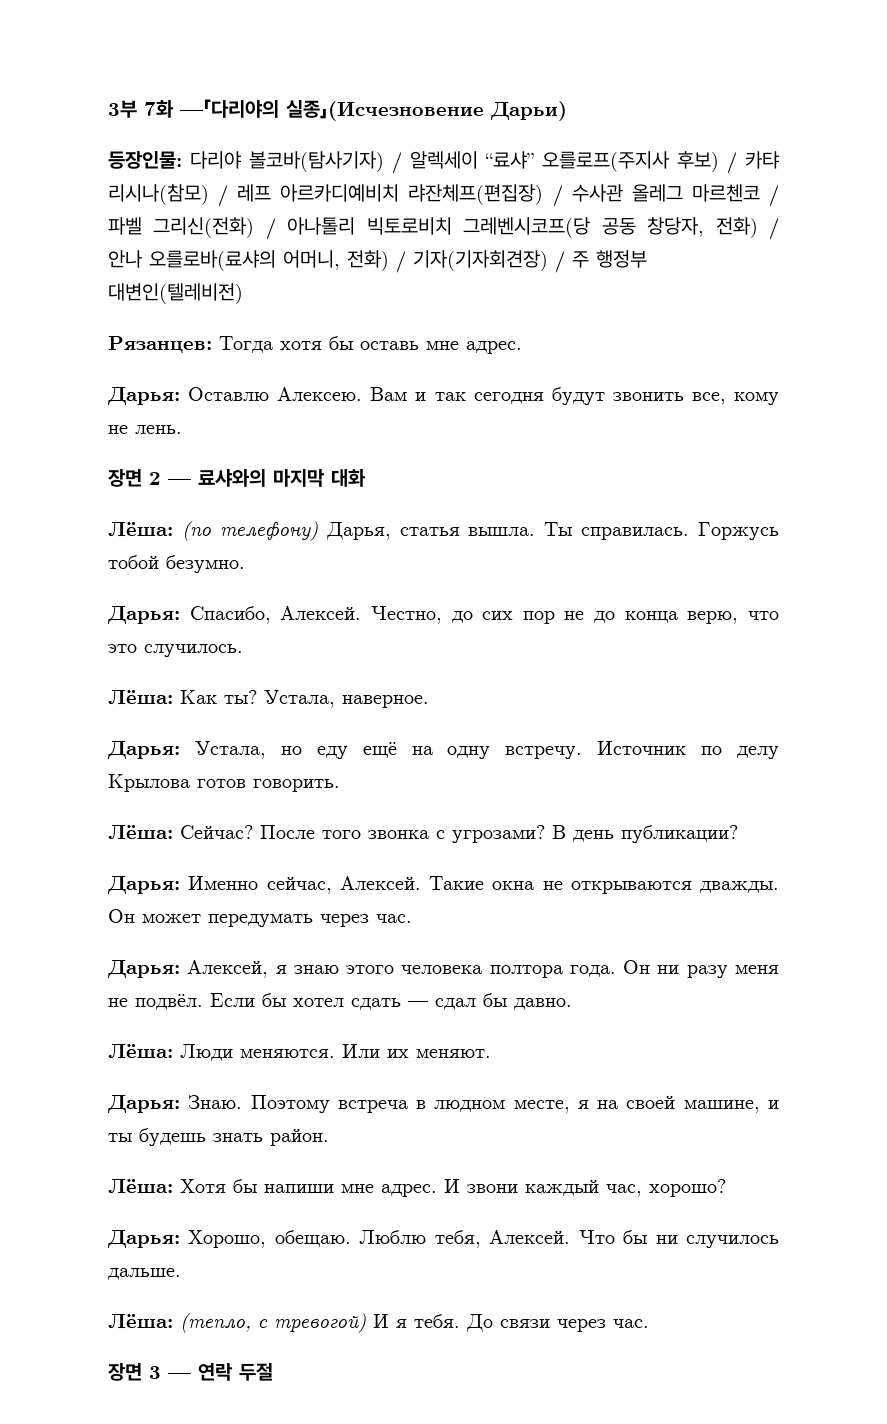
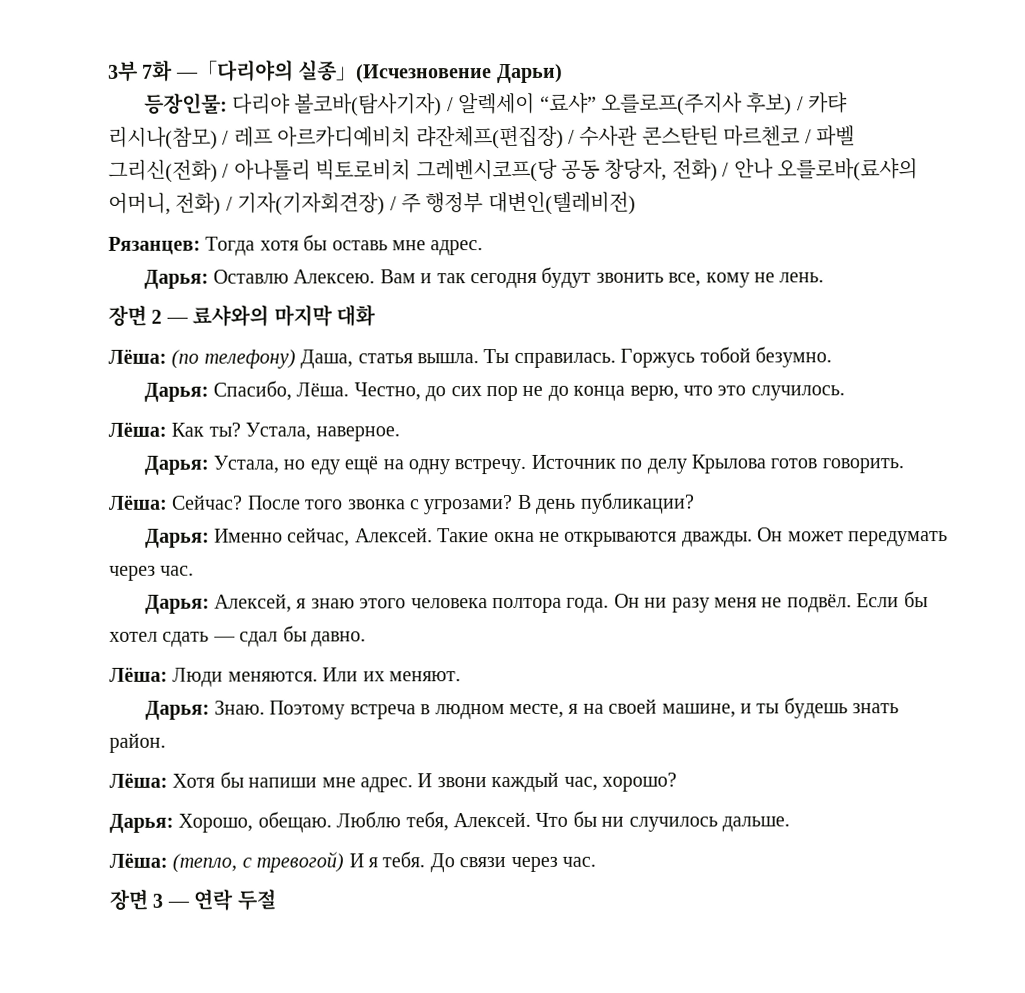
[631,184,683,202] 올레그 -> [641,125,719,145] 콘스탄틴
[325,522,391,540] Дарья, -> [300,349,354,369] Даша,
[280,606,362,620] Алексей. -> [296,382,350,397] Лёша.

